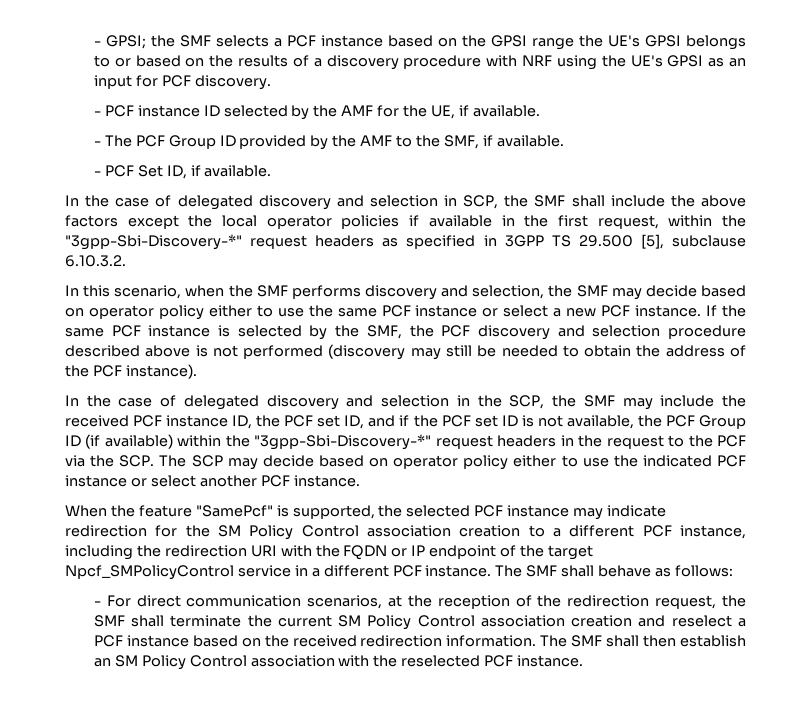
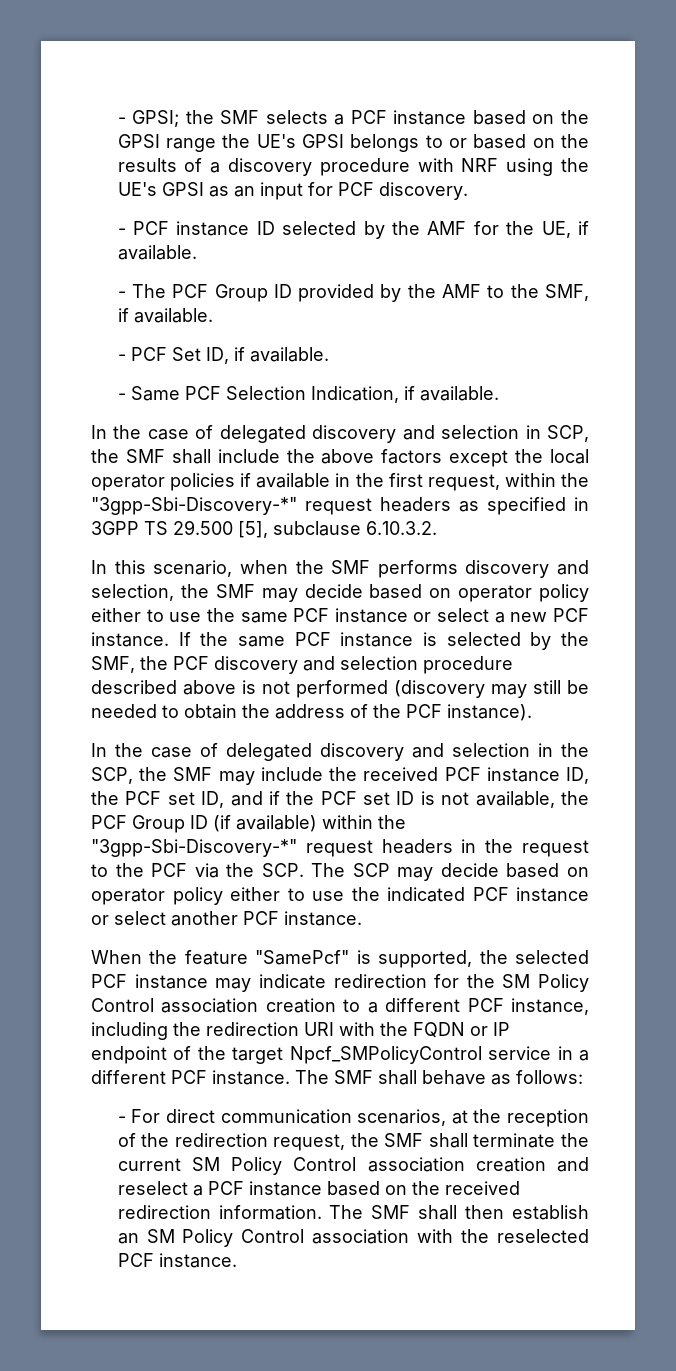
(272, 171) none -> [117,386,499,403] // - Same PCF Selection Indication, if available.

